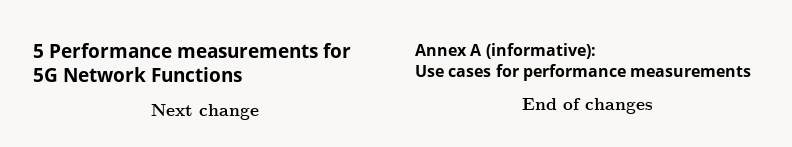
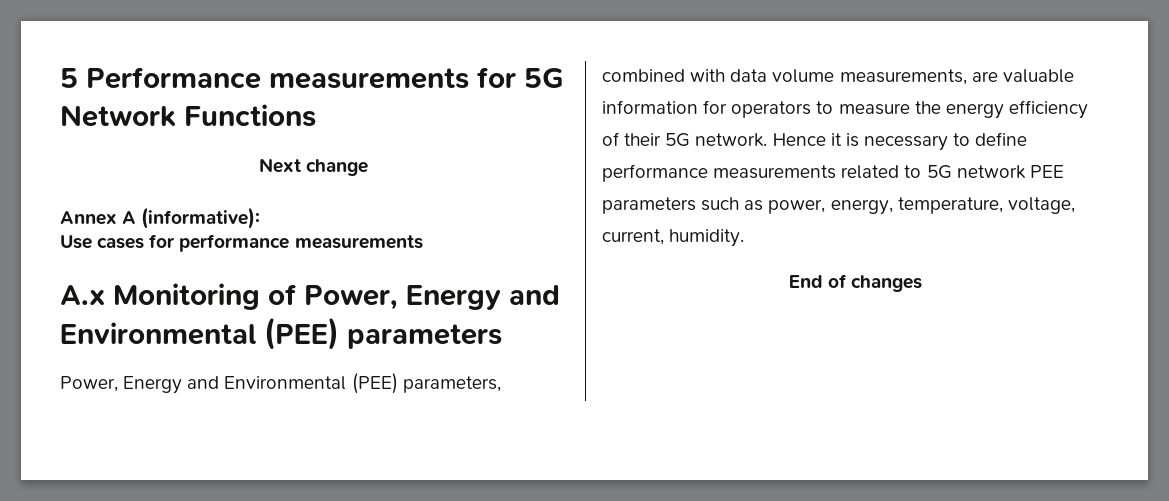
(752, 71) none -> [60,283,560,310] [60,317,502,350] [60,373,501,394] [602,69,1074,85] [602,100,1088,119] [602,132,1028,151] [602,164,1064,182] [602,197,1075,215] [602,229,745,247] // A.x Monitoring of Power, Energy and Environmental (PEE) parameters // Power, Energy and Environmental (PEE) parameters, combined with data volume measurements, are valuable information for operators to measure the energy efficiency of their 5G network. Hence it is necessary to define performance measurements related to 5G network PEE parameters such as power, energy, temperature, voltage, current, humidity.

